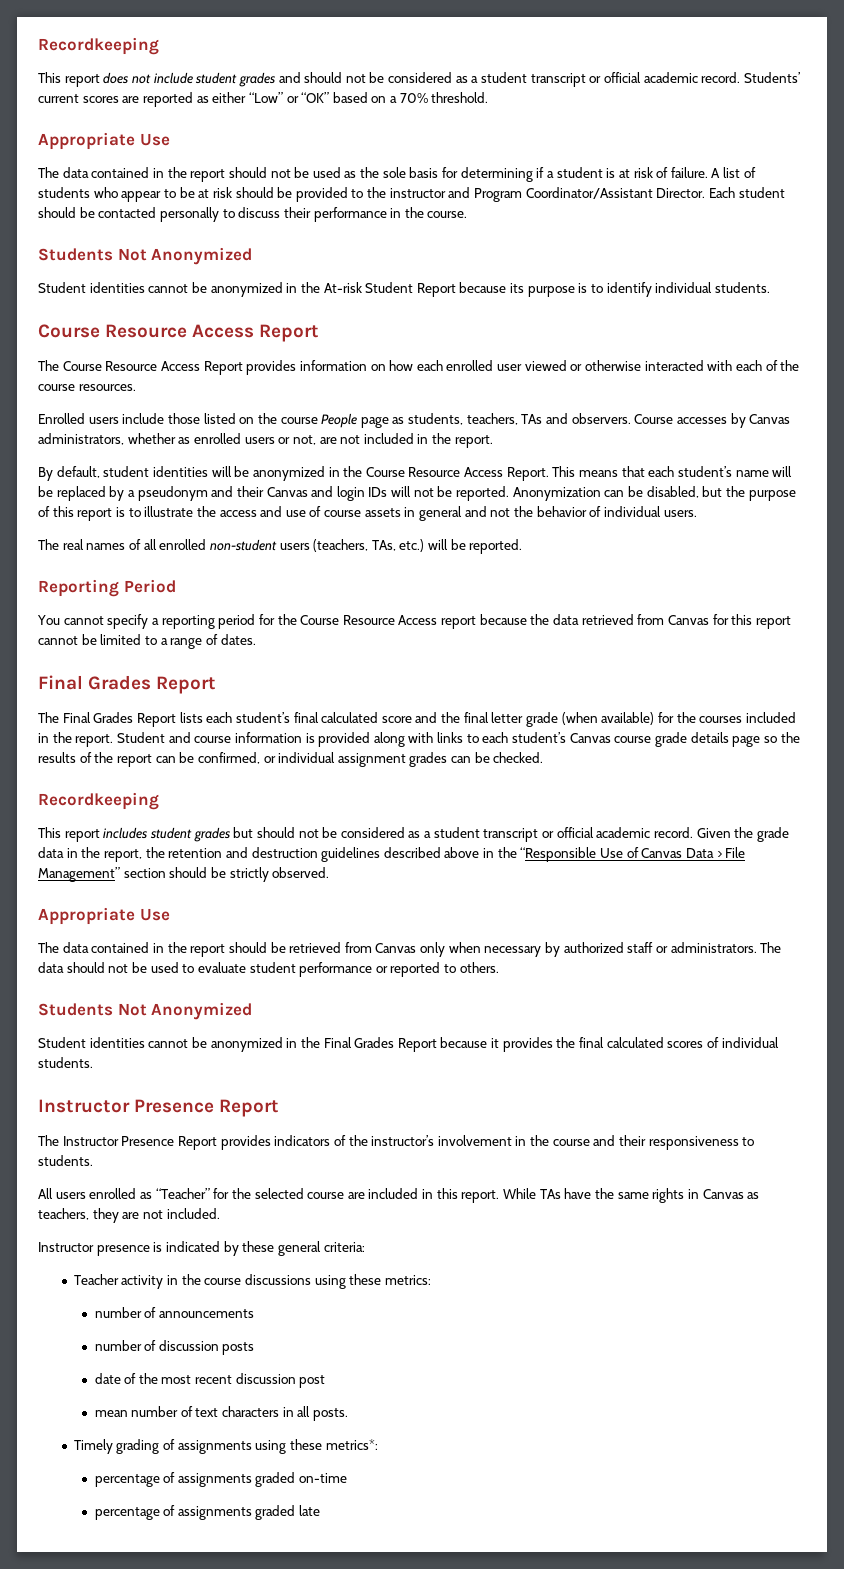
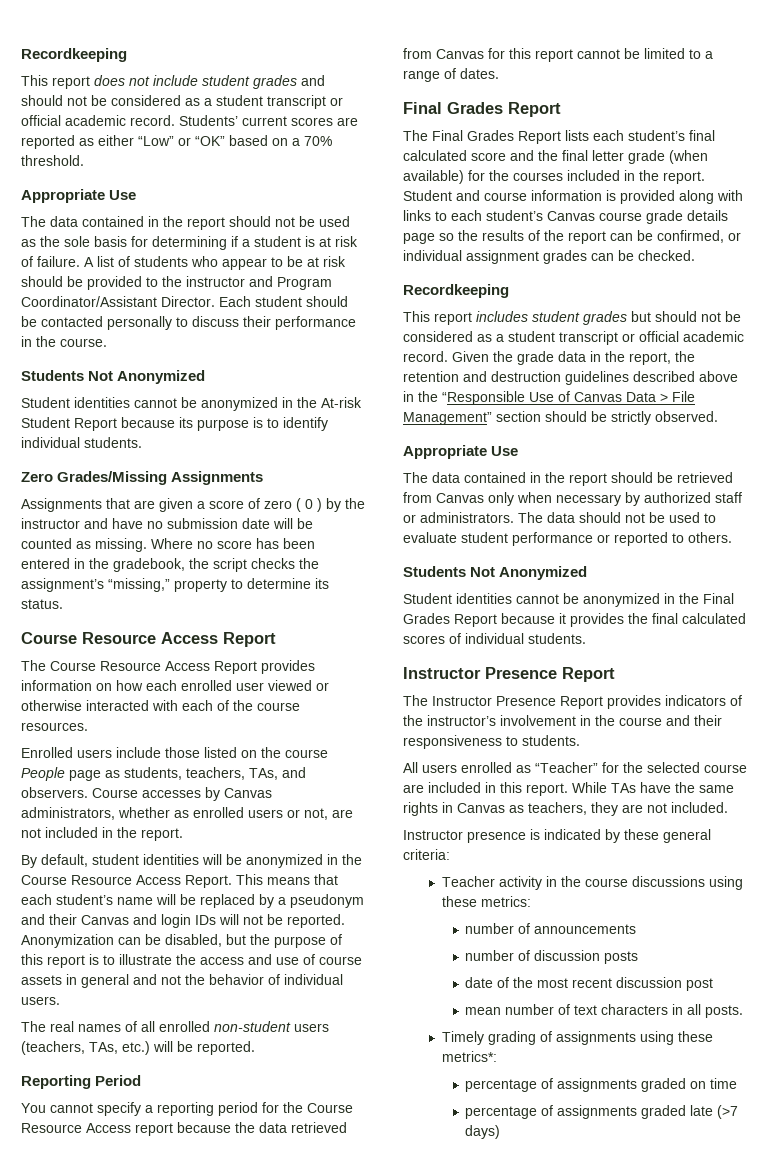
(770, 287) none -> [21,471,264,485] [21,498,365,512] [21,518,313,529] [21,538,315,552] [21,558,319,572] [21,578,329,592] [21,599,63,609] // Zero Grades/Missing Assignments // Assignments that are given a score of zero ( 0 ) by the instructor and have no submission date will be counted as missing. Where no score has been entered in the gradebook, the script checks the assignment’s “missing,” property to determine its status.
[521,414,543,424] TAs -> [249,768,278,780] TAs,
[299,1473,348,1483] on-time -> [690,1078,738,1089] on time
(321, 1510) none -> [717,1105,739,1119] [465,1125,501,1139] (>7 days)

